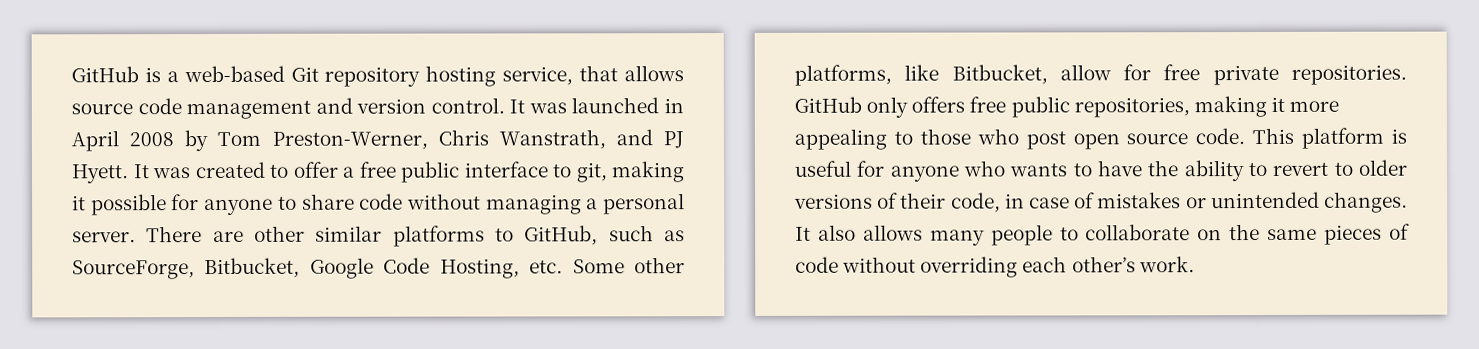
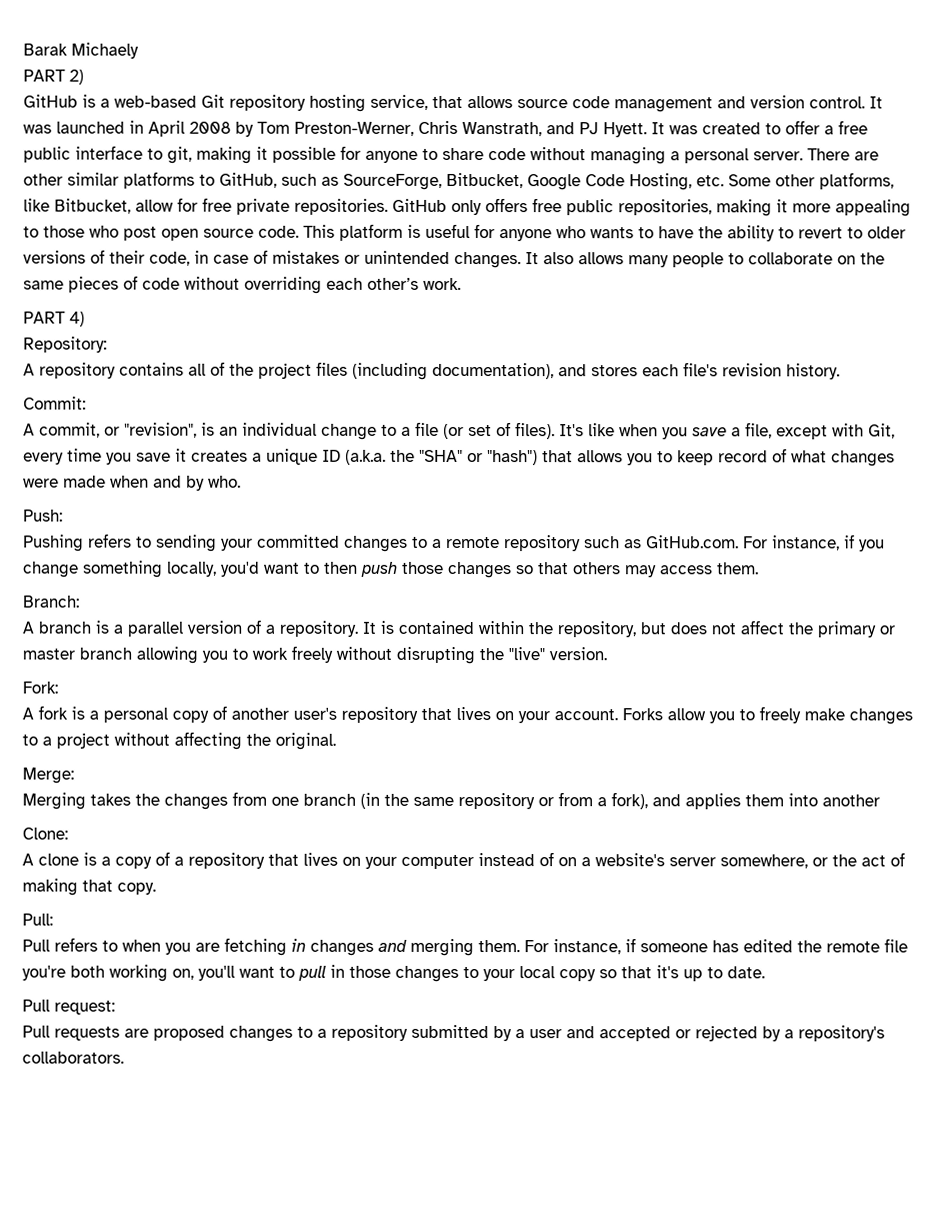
(71, 74) none -> [23,42,139,59] [23,69,84,85] Barak Michaely // PART 2) //
(1195, 264) none -> [23,311,85,327] [23,336,107,353] [23,361,840,380] [23,396,86,410] [23,421,895,440] [23,448,895,467] [23,475,241,491] [23,509,63,522] [23,533,885,552] [23,560,759,579] [22,595,80,608] [22,619,895,638] [22,645,607,665] [22,681,58,694] [22,705,913,725] [22,731,336,750] [22,767,74,784] [22,791,880,810] [22,827,68,840] [22,851,905,870] [22,878,156,896] [22,913,53,926] [22,937,908,957] [22,964,765,982] [22,999,115,1015] [22,1024,885,1042] [22,1051,124,1064] // PART 4) // Repository: // A repository contains all of the project files (including documentation), and stores each file's revision history. // Commit: // A commit, or "revision", is an individual change to a file (or set of files). It's like when you save a file, except with Git, every time you save it creates a unique ID (a.k.a. the "SHA" or "hash") that allows you to keep record of what changes were made when and by who. // Push: // Pushing refers to sending your committed changes to a remote repository such as GitHub.com. For instance, if you change something locally, you'd want to then push those changes so that others may access them. // Branch: // A branch is a parallel version of a repository. It is contained within the repository, but does not affect the primary or master branch allowing you to work freely without disrupting the "live" version. // Fork: // A fork is a personal copy of another user's repository that lives on your account. Forks allow you to freely make changes to a project without affecting the original. // Merge: // Merging takes the changes from one branch (in the same repository or from a fork), and applies them into another // Clone: // A clone is a copy of a repository that lives on your computer instead of on a website's server somewhere, or the act of making that copy. // Pull: // Pull refers to when you are fetching in changes and merging them. For instance, if someone has edited the remote file you're both working on, you'll want to pull in those changes to your local copy so that it's up to date. // Pull request: // Pull requests are proposed changes to a repository submitted by a user and accepted or rejected by a repository's collaborators.

